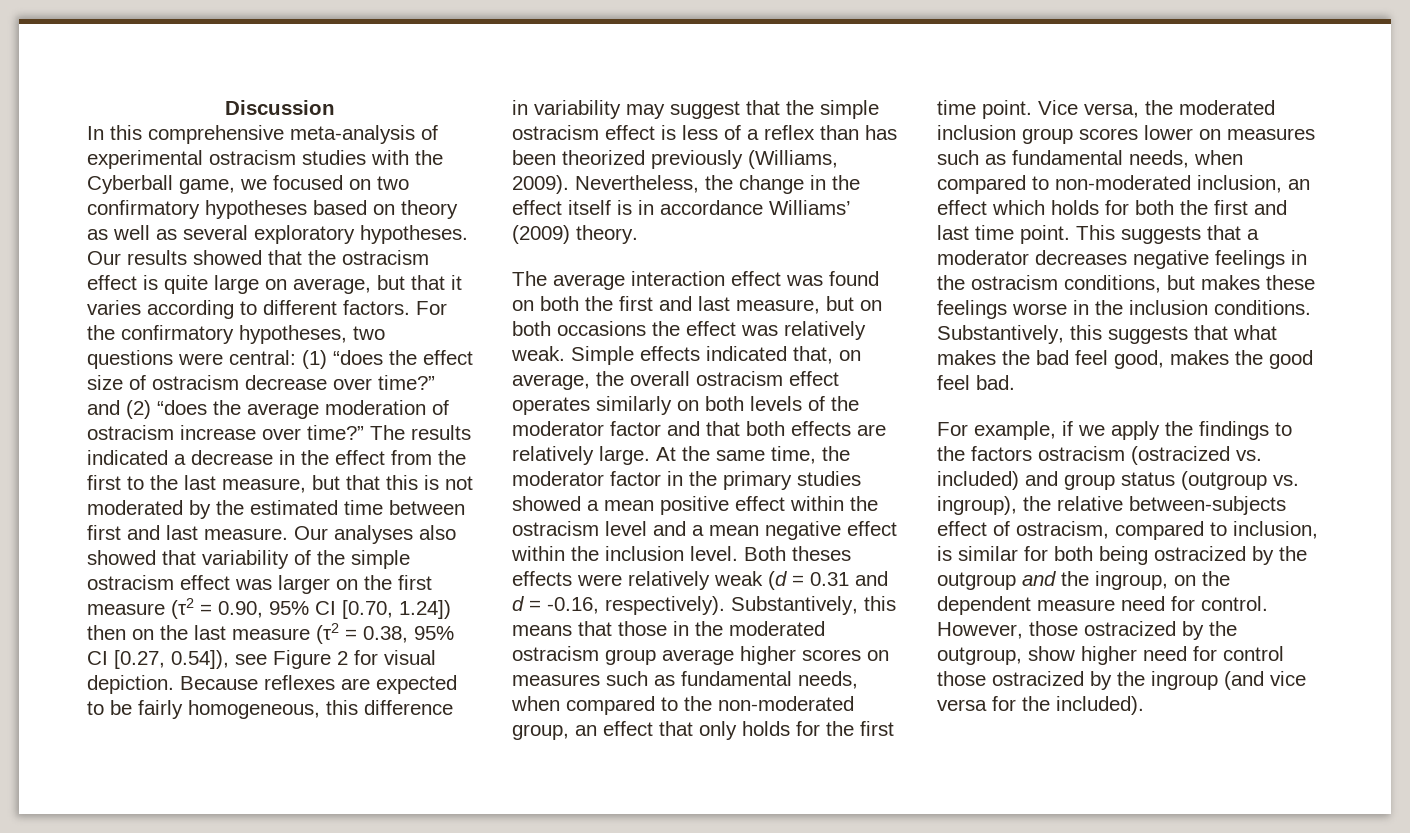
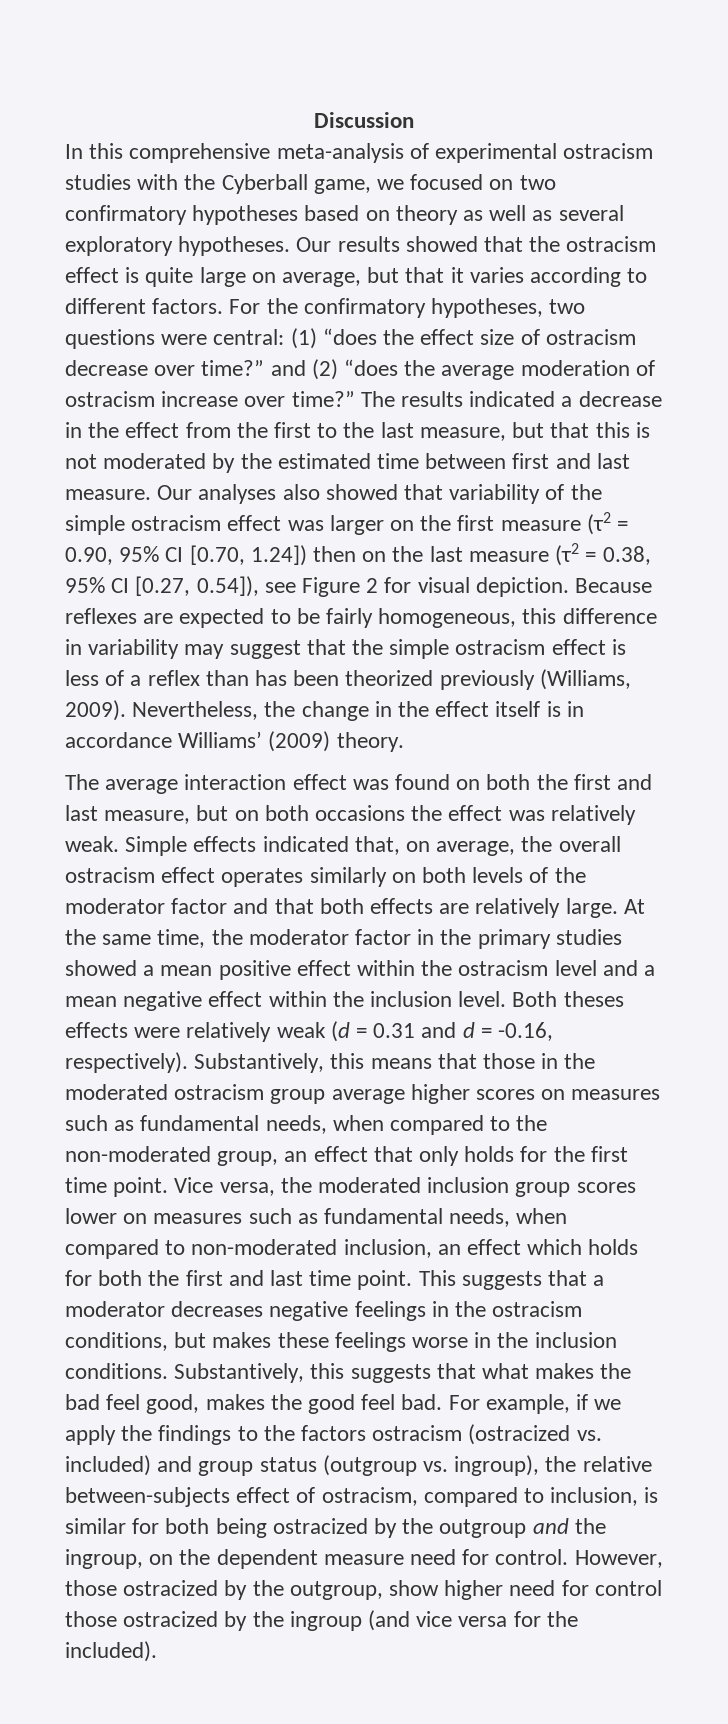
(1015, 382) // -> (443, 1402) none

